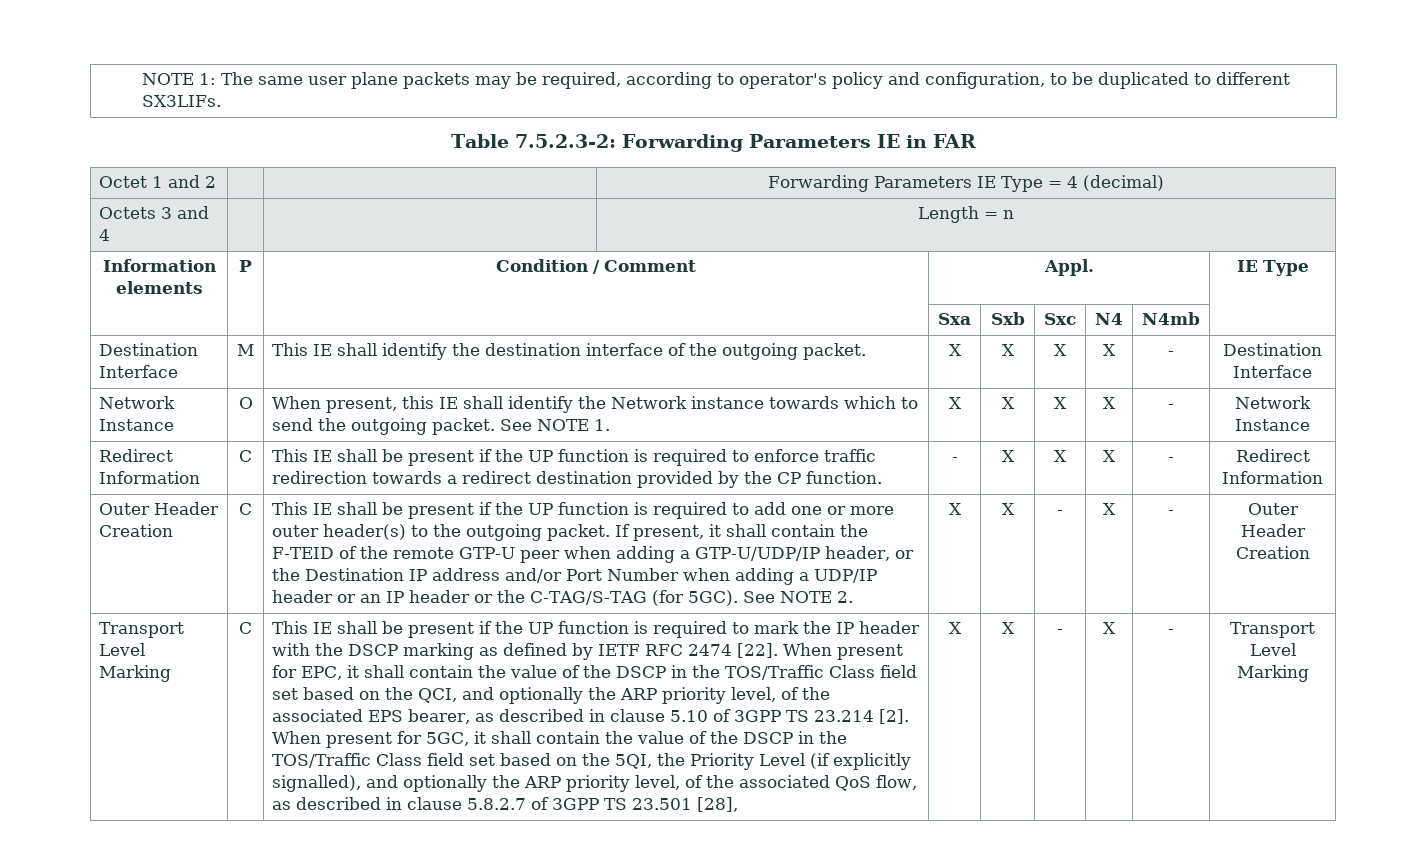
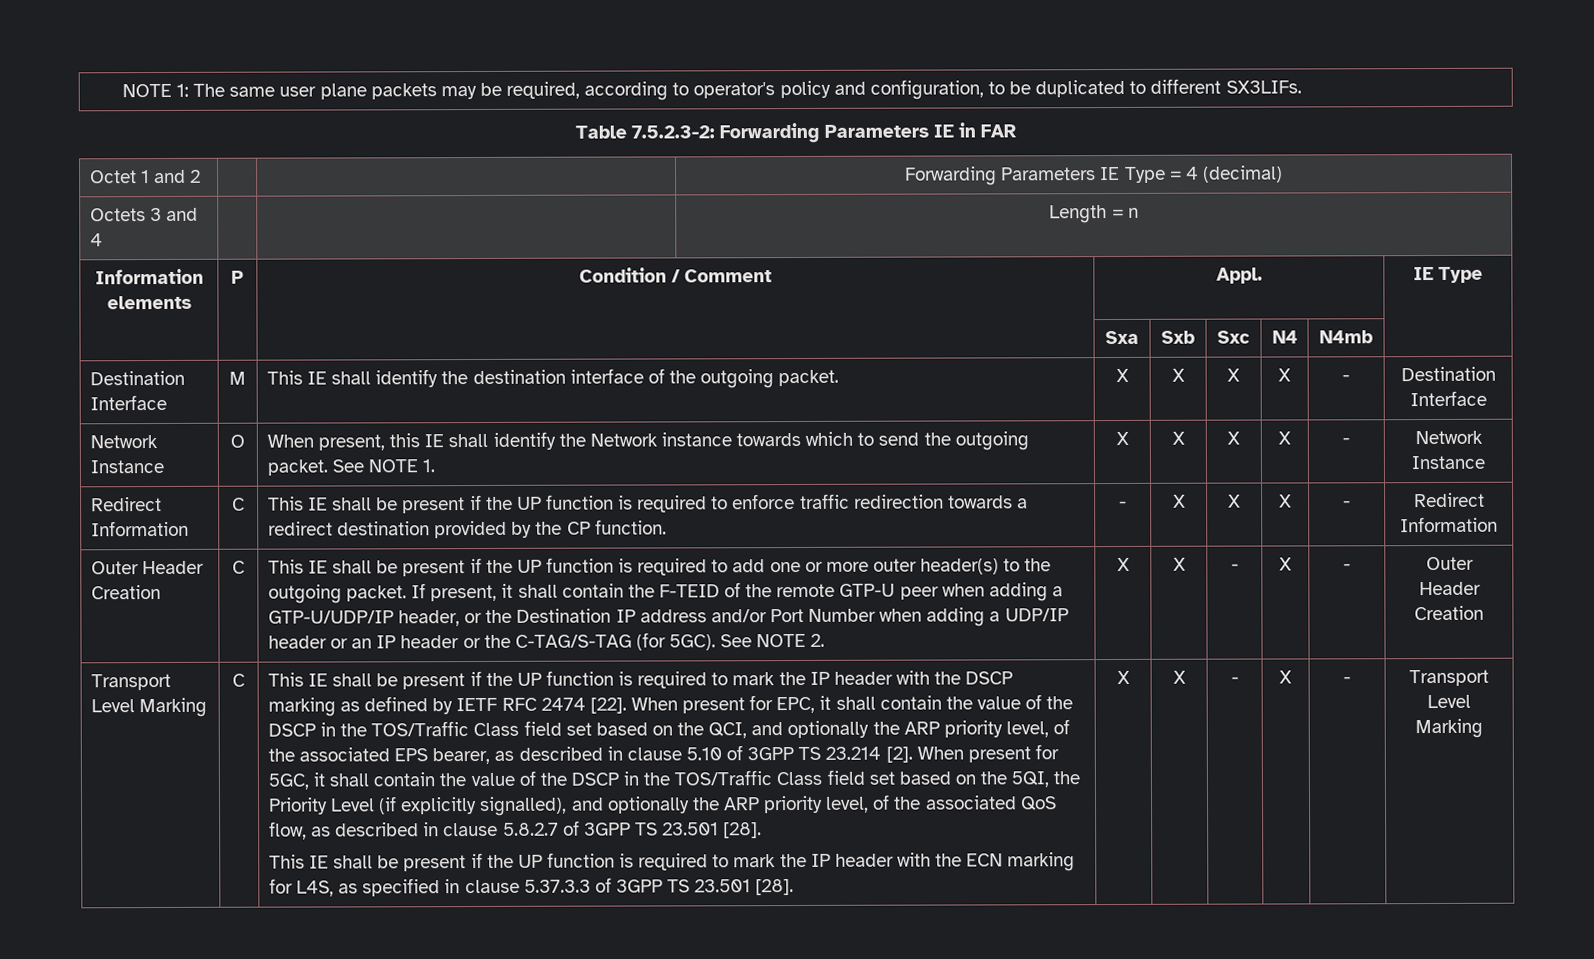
[697,797,739,812] [28], -> [723,822,763,839] [268,852,1076,872] [268,877,795,897] [28]. // This IE shall be present if the UP function is required to mark the IP header with the ECN marking for L4S, as specified in clause 5.37.3.3 of 3GPP TS 23.501 [28].

